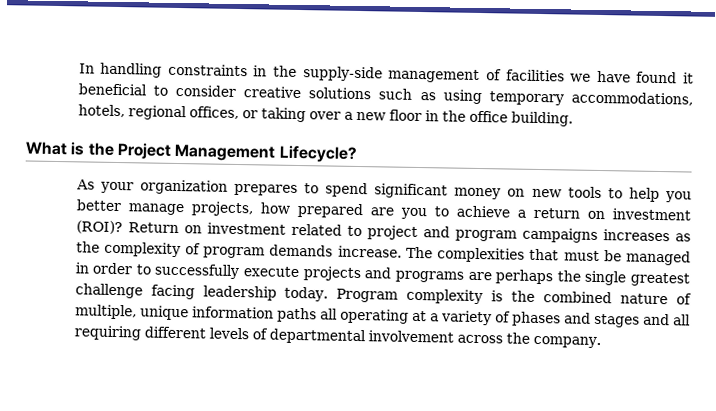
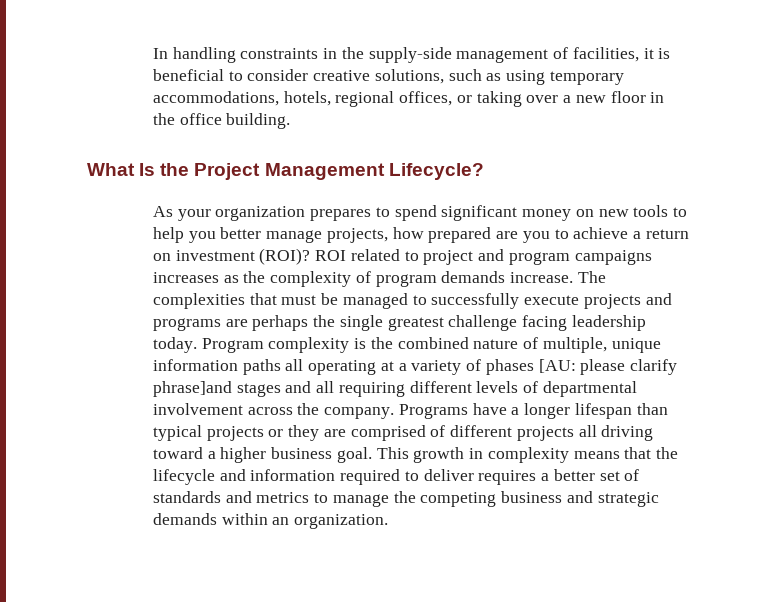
[505,69,695,84] facilities we have found it -> [572,47,671,62] facilities, it is
[308,87,372,100] solutions -> [374,69,444,84] solutions,
[70,142,86,156] is -> [139,163,156,176] Is
[127,222,286,235] Return on investment -> [315,250,347,261] ROI
[74,262,134,275] in order -> (408, 301) none
[563,312,591,324] and -> [538,359,678,375] [153,381,233,397] [AU: please clarify phrase]and
(601, 342) none -> [398,403,668,419] [153,425,654,441] [153,447,679,463] [153,469,640,485] [153,491,659,507] [153,513,389,529] Programs have a longer lifespan than typical projects or they are comprised of different projects all driving toward a higher business goal. This growth in complexity means that the lifecycle and information required to deliver requires a better set of standards and metrics to manage the competing business and strategic demands within an organization.

